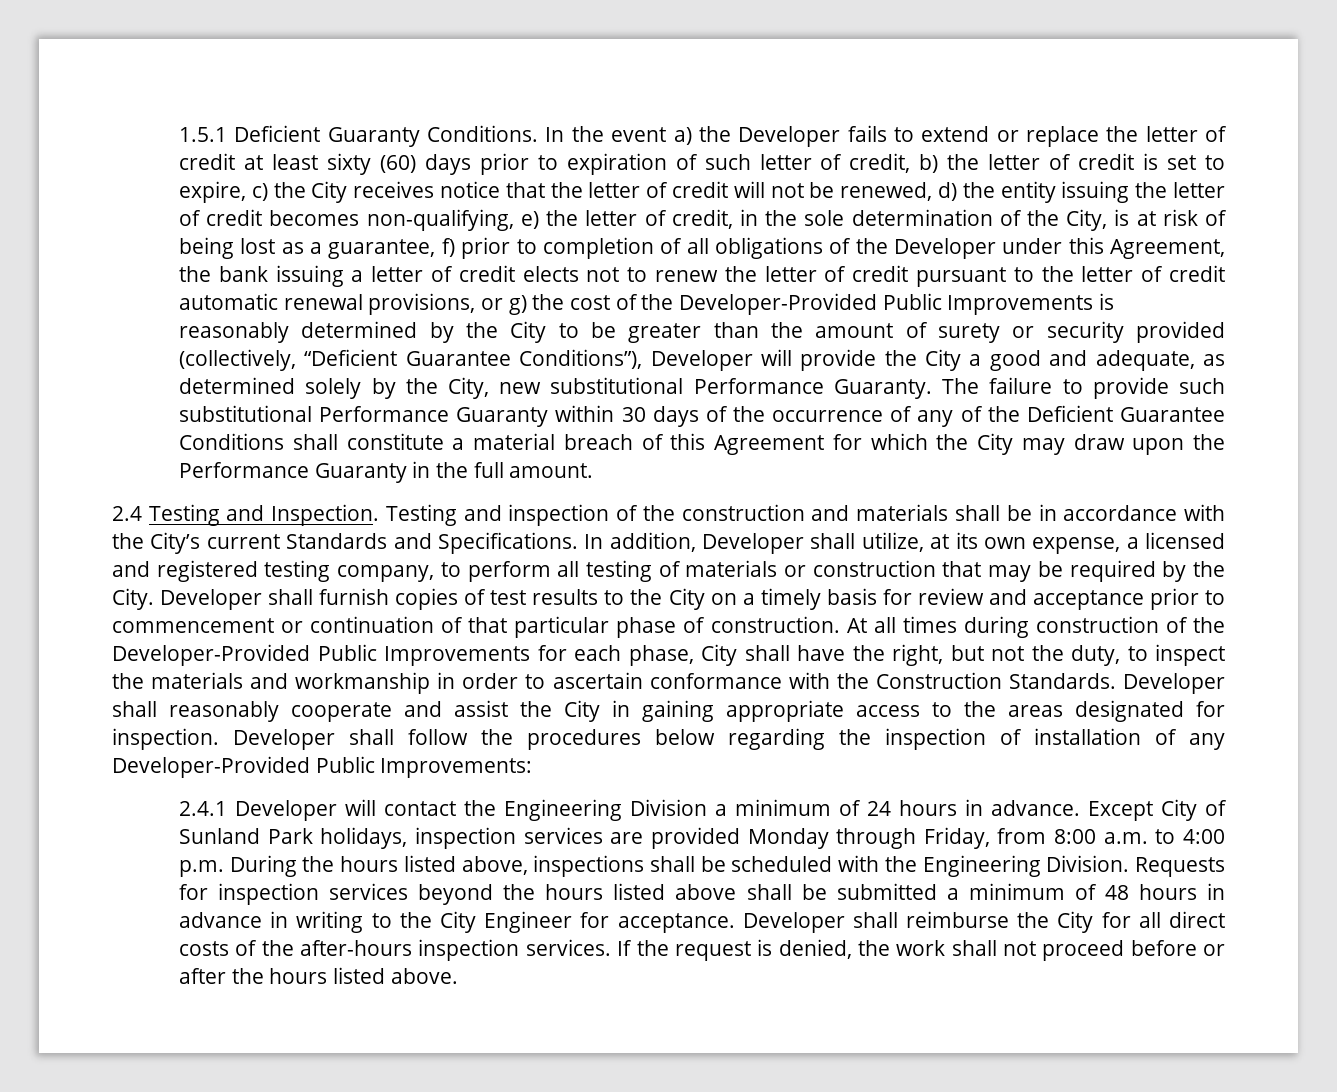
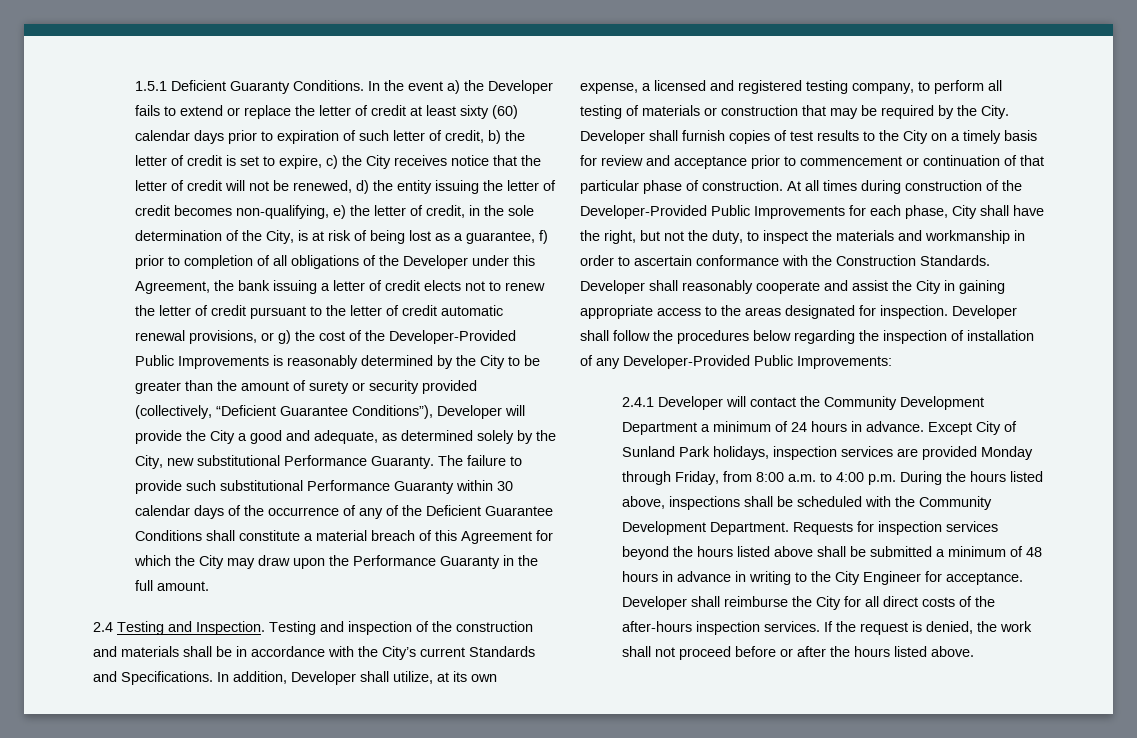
(416, 164) none -> [135,130,191,141] calendar
(646, 414) none -> [135,505,191,516] calendar
[504,799,708,821] Engineering Division -> [824,396,985,410] [622,422,698,435] Community Development Department
[922,855,1130,877] Engineering Division. -> [919,496,993,510] [622,521,790,535] Community Development Department.

